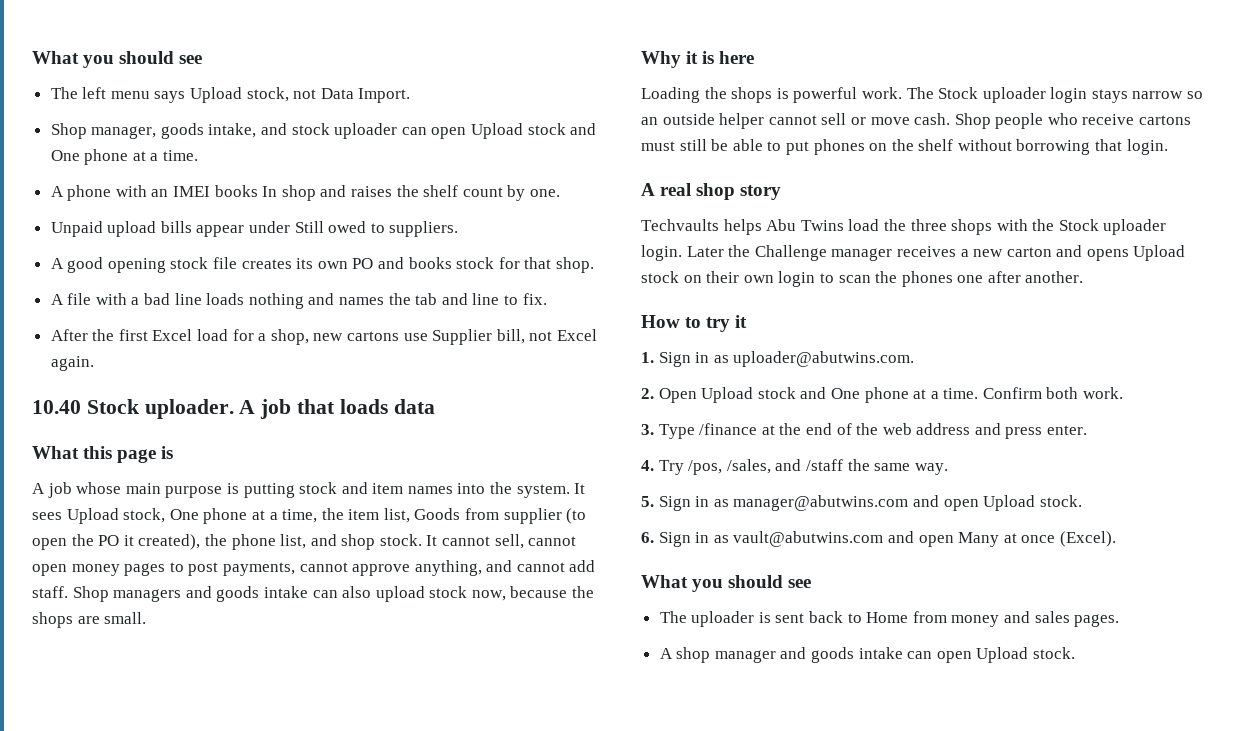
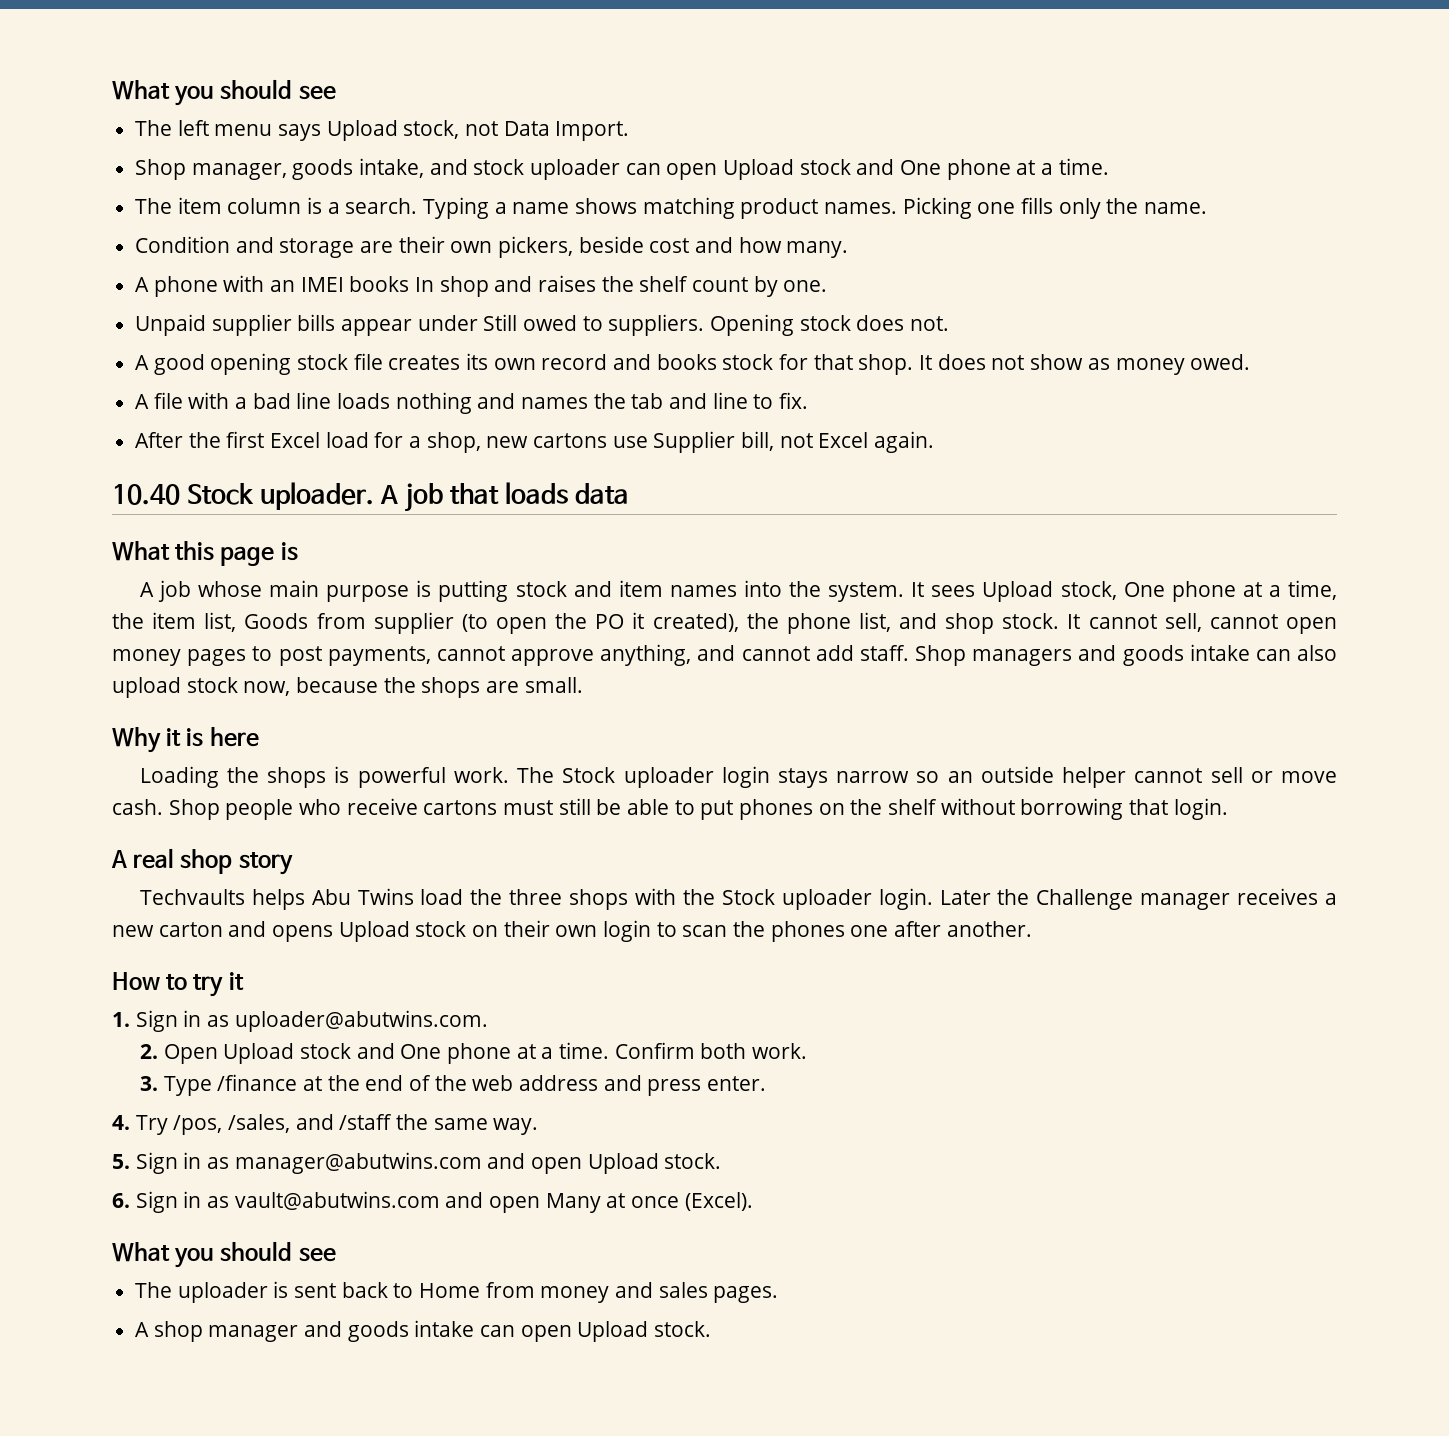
(199, 155) none -> [135,197,1208,219] [135,236,849,258] // The item column is a search. Typing a name shows matching product names. Picking one fills only the name. // Condition and storage are their own pickers, beside cost and how many.
[107,221,157,237] upload -> [211,314,292,336] supplier
(459, 229) none -> [710,314,950,336] Opening stock does not.
[352,258,374,269] PO -> [541,354,608,370] record
(594, 265) none -> [919,354,1251,375] It does not show as money owed.

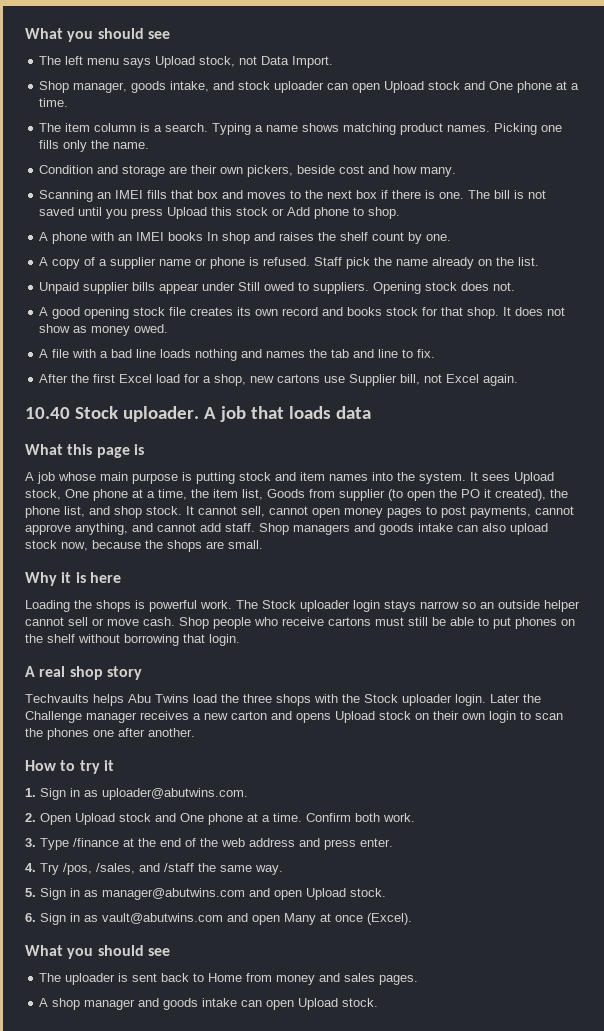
(849, 249) none -> [39,190,547,202] [39,207,401,219] // Scanning an IMEI fills that box and moves to the next box if there is one. The bill is not saved until you press Upload this stock or Add phone to shop.
(828, 286) none -> [39,257,540,269] // A copy of a supplier name or phone is refused. Staff pick the name already on the list.

